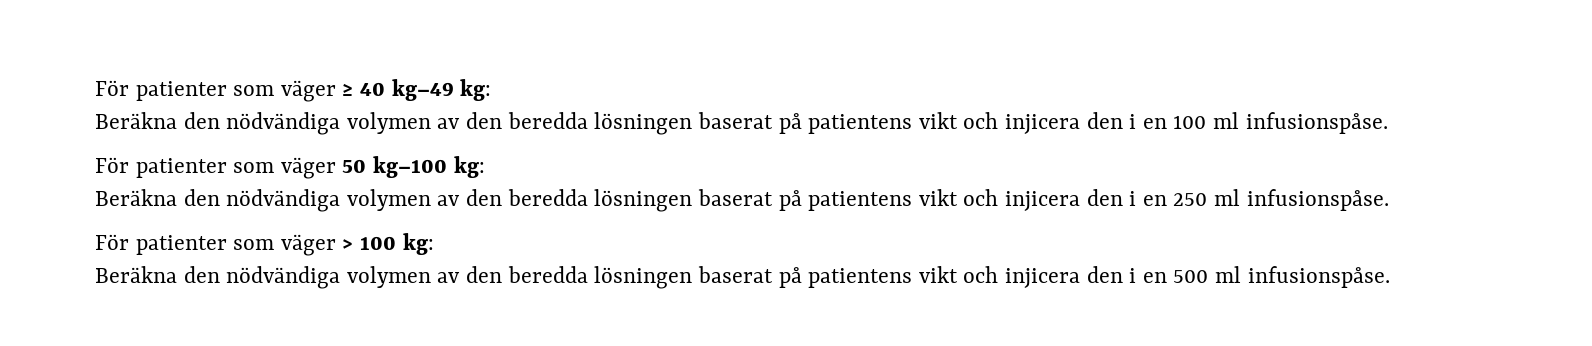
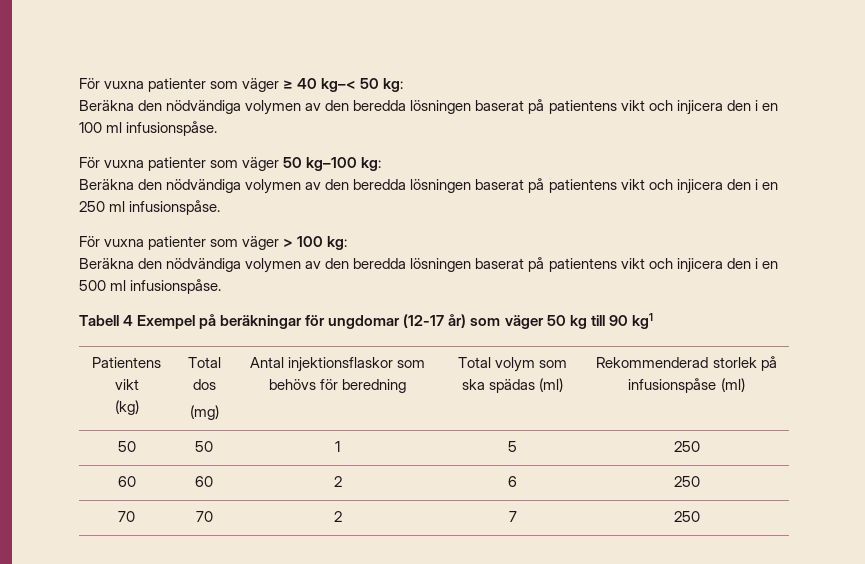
[95,80,129,96] För -> [79,78,145,89] För vuxna
[391,79,454,101] kg–49 -> [321,78,380,92] kg–< 50
(129, 165) none -> [104,160,145,168] vuxna
(129, 242) none -> [104,239,145,247] vuxna
(1390, 277) none -> [79,313,653,329] [92,357,161,368] [114,379,139,390] [114,400,139,415] [187,357,221,368] [192,379,216,390] [189,405,219,420] [249,357,426,372] [268,379,407,393] [457,357,568,372] [461,378,564,393] [596,356,777,371] [628,378,745,393] [117,441,136,452] [195,441,213,452] [335,441,340,452] [508,441,517,452] [673,441,700,452] [117,476,136,487] [195,476,213,487] [333,476,342,487] [508,476,517,487] [673,476,700,487] [118,511,135,522] [195,511,213,522] [333,511,342,522] [508,511,517,522] [673,511,700,522] // Tabell 4 Exempel på beräkningar för ungdomar (12-17 år) som väger 50 kg till 90 kg1 // Patientens vikt // (kg) | Total dos // (mg) | Antal injektionsflaskor som behövs för beredning | Total volym som ska spädas (ml) | Rekommenderad storlek på infusionspåse (ml) // 50 | 50 | 1 | 5 | 250 // 60 | 60 | 2 | 6 | 250 // 70 | 70 | 2 | 7 | 250

